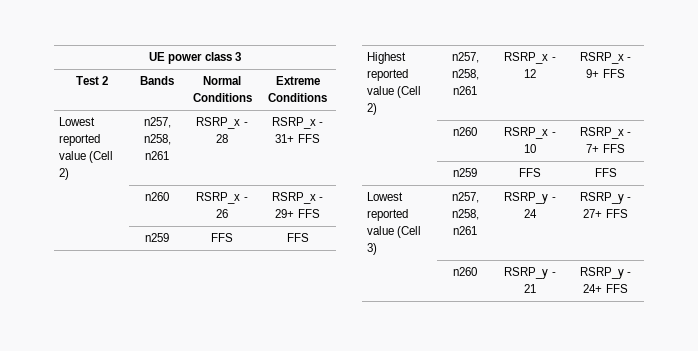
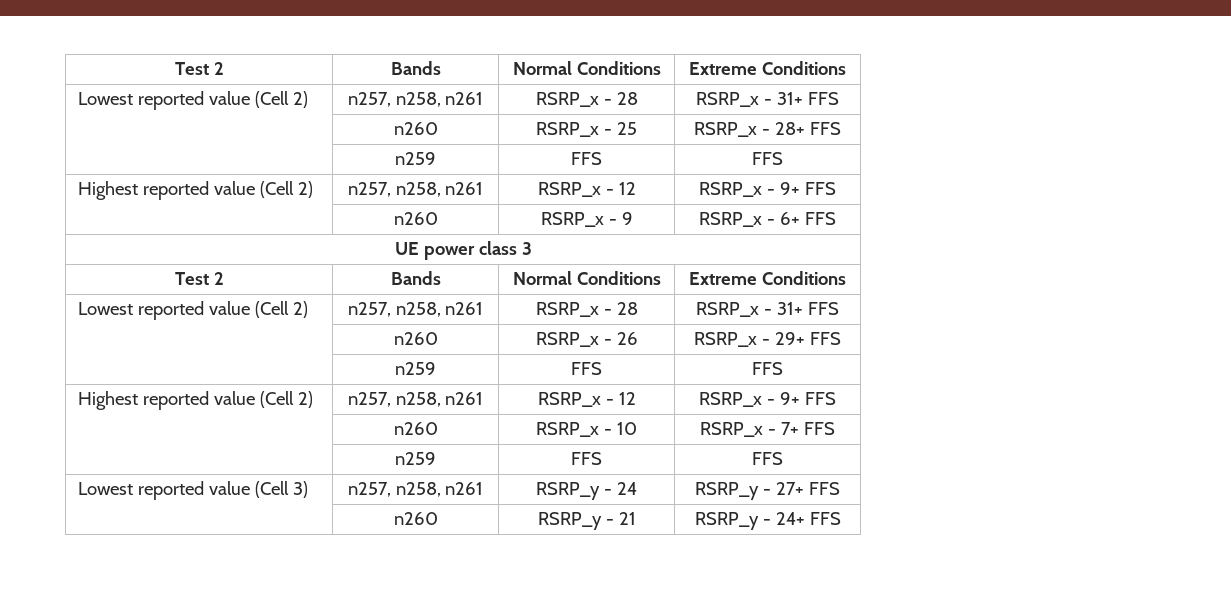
(149, 56) none -> [174,62,224,75] [390,61,441,75] [512,61,661,75] [689,61,846,75] [77,91,308,110] [347,92,484,107] [535,92,638,107] [696,92,839,107] [393,122,438,135] [536,122,637,137] [694,122,841,137] [395,152,436,165] [571,152,602,165] [752,152,783,165] [77,181,313,200] [347,182,484,197] [537,182,636,197] [699,182,836,197] [393,212,438,225] [540,212,633,227] [699,212,836,227] Test 2 | Bands | Normal Conditions | Extreme Conditions // Lowest reported value (Cell 2) | n257, n258, n261 | RSRP_x - 28 | RSRP_x - 31+ FFS // | n260 | RSRP_x - 25 | RSRP_x - 28+ FFS // | n259 | FFS | FFS // Highest reported value (Cell 2) | n257, n258, n261 | RSRP_x - 12 | RSRP_x - 9+ FFS // | n260 | RSRP_x - 9 | RSRP_x - 6+ FFS //

